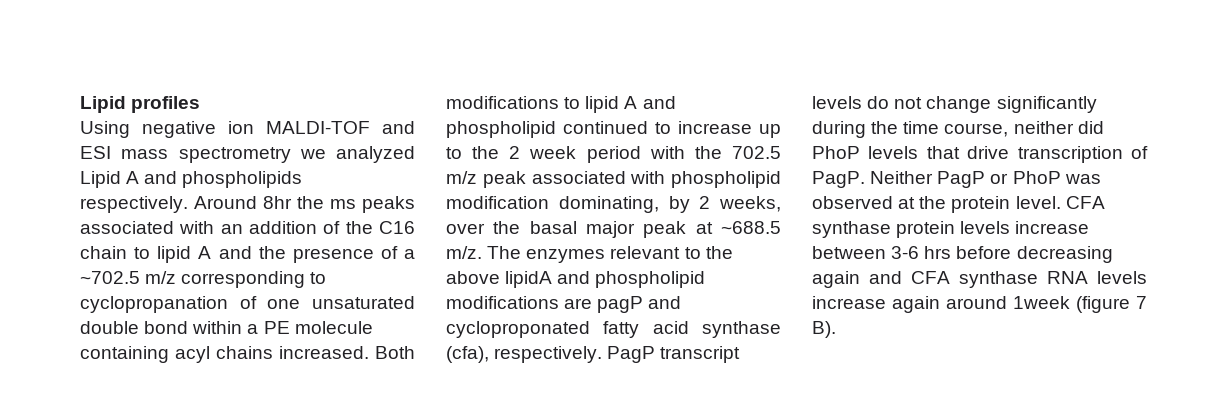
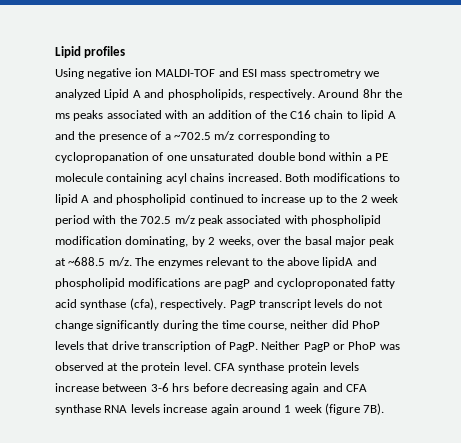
[182,171,303,188] phospholipids -> [167,89,246,100] phospholipids,
[1013,296,1147,313] [812,321,836,338] 1week (figure 7 B). -> [284,403,385,415] 1 week (figure 7B).

